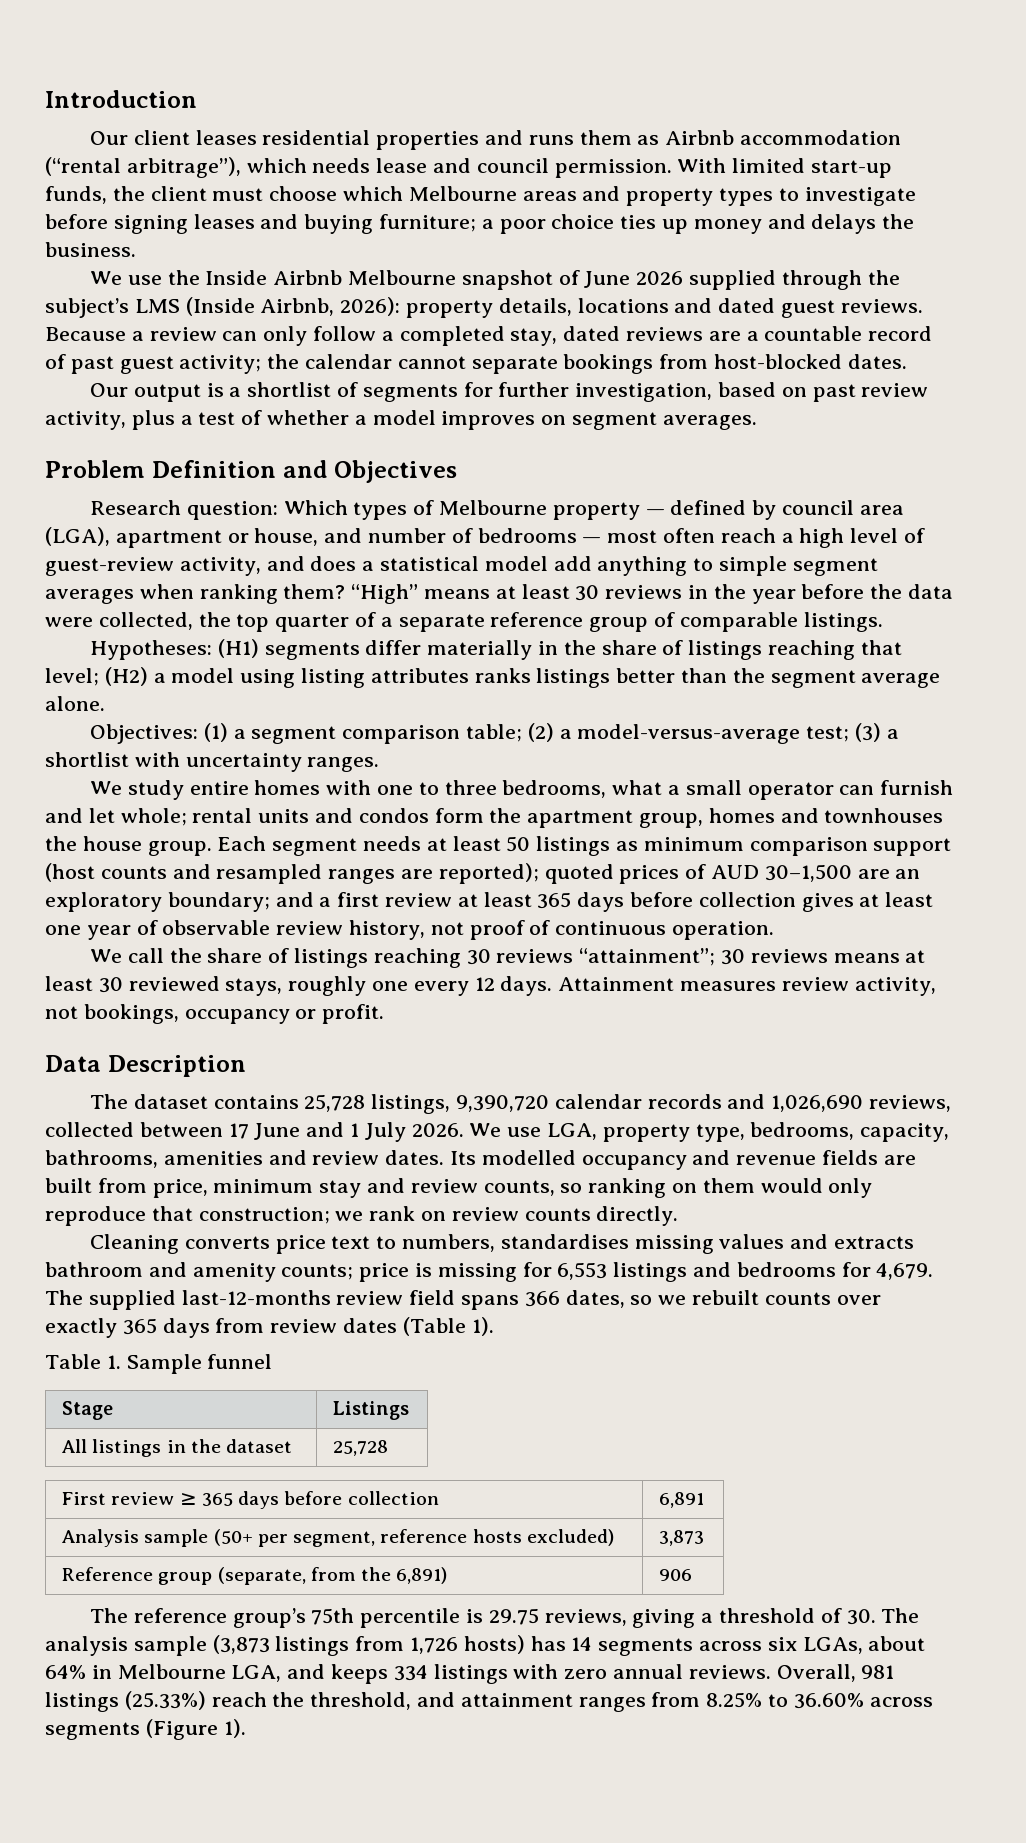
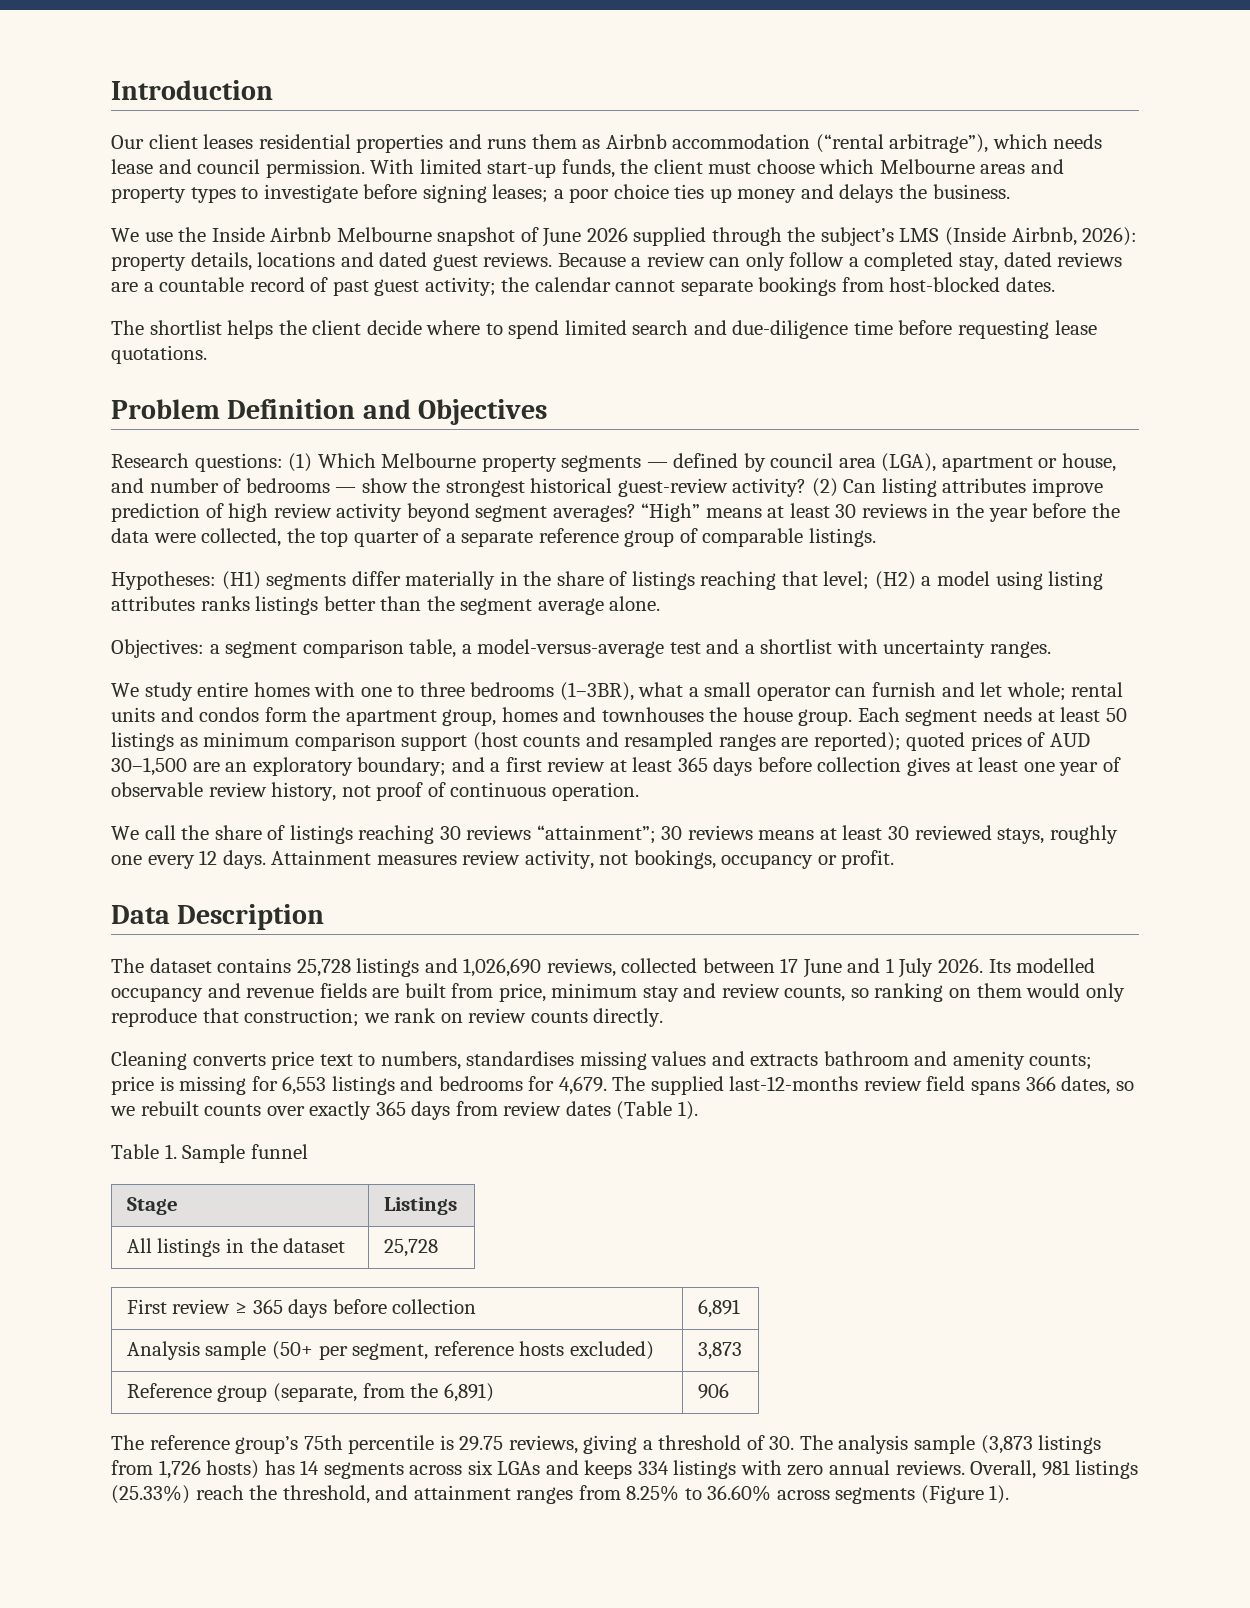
[193,214,477,234] leases and buying furniture; -> [492,184,549,203] leases;
[89,382,929,402] [45,410,757,430] Our output is a shortlist of segments for further investigation, based on past review activity, plus a test of whether a model improves on segment averages. -> [111,320,1097,339] [111,345,207,364] The shortlist helps the client decide where to spend limited search and due-diligence time before requesting lease quotations.
[186,500,435,520] question: Which types of -> [194,453,376,472] questions: (1) Which
(640, 511) none -> [561,455,642,472] segments
[607,528,926,548] [45,556,878,576] [45,584,346,604] most often reach a high level of guest-review activity, and does a statistical model add anything to simple segment averages when ranking them? -> [361,478,1104,497] [111,503,636,522] show the strongest historical guest-review activity? (2) Can listing attributes improve prediction of high review activity beyond segment averages?
[203,723,228,742] (1) -> (204, 648) none
[466,723,882,744] table; (2) a model-versus-average test; (3) -> [409,639,740,658] table, a model-versus-average test and
[502,780,607,798] bedrooms, -> [470,682,634,701] bedrooms (1–3BR),
[371,1094,722,1114] listings, 9,390,720 calendar records -> [356,958,420,977] listings
[469,1122,950,1142] [45,1150,445,1168] We use LGA, property type, bedrooms, capacity, bathrooms, amenities and review dates. -> (984, 965) none
[802,1636,926,1654] [45,1664,282,1682] LGAs, about 64% in Melbourne LGA, -> [497,1461,541,1475] LGAs

